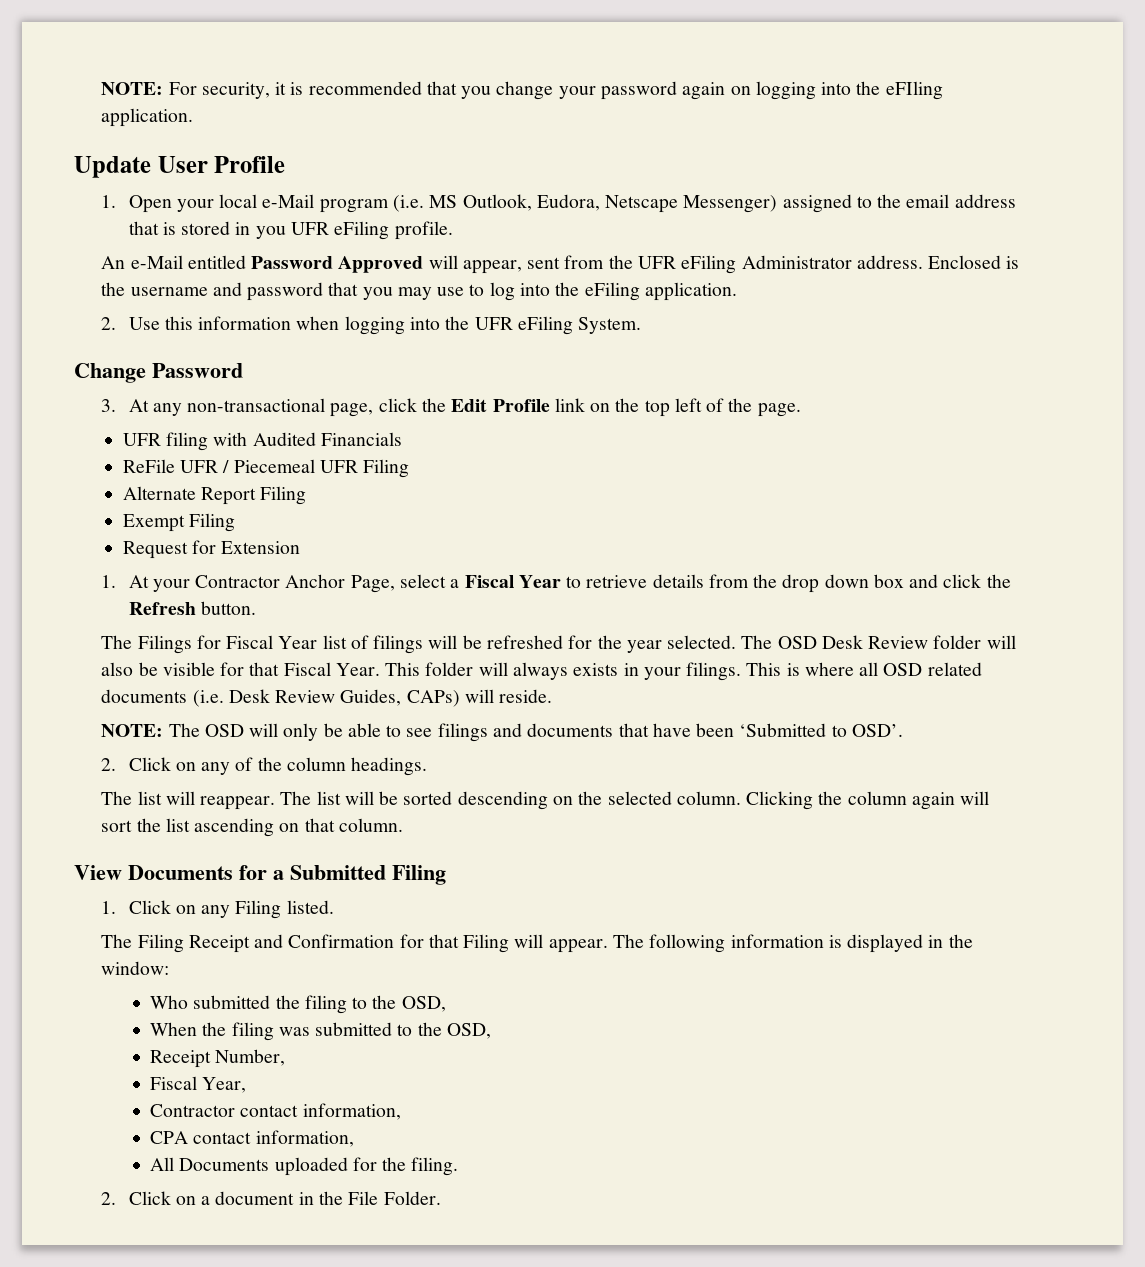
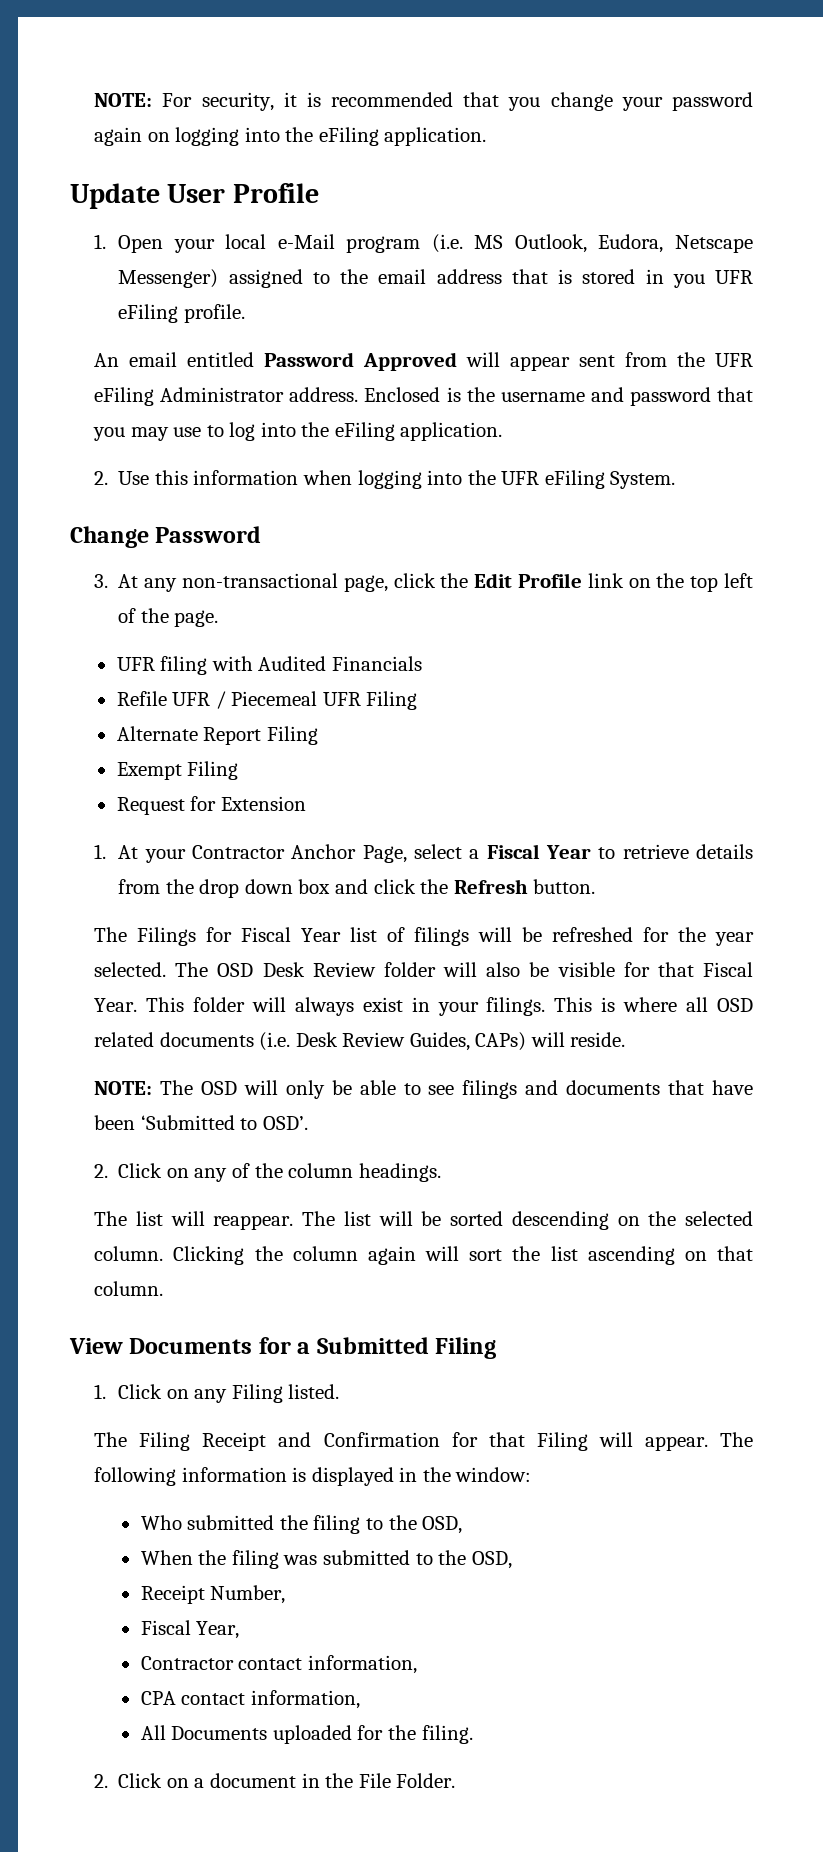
[885,81,943,100] eFIling -> [318,127,379,146] eFiling
[130,255,183,269] e-Mail -> [129,352,178,367] email
[462,260,522,274] appear, -> [510,356,571,371] appear
[122,459,175,473] ReFile -> [116,691,167,706] Refile
[573,663,619,676] exists -> [362,997,403,1012] exist

